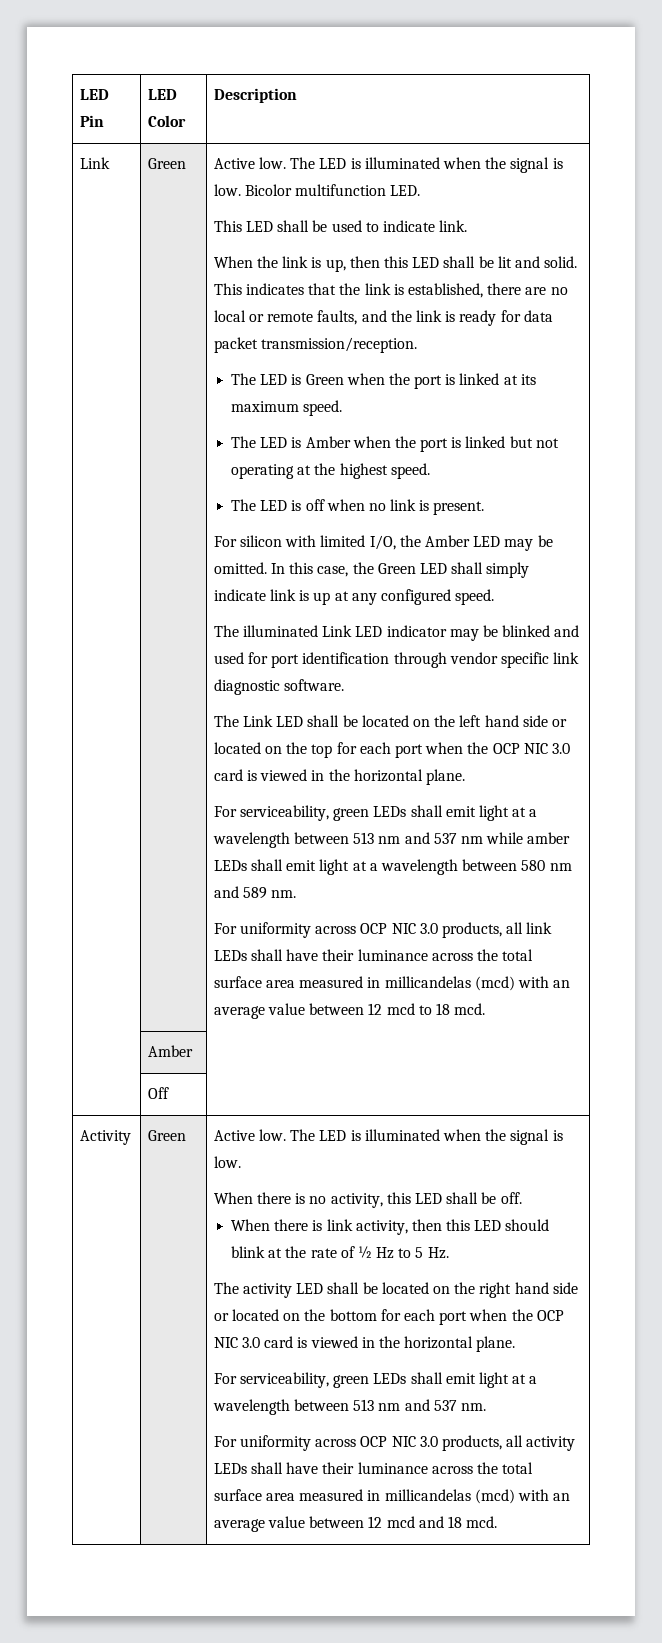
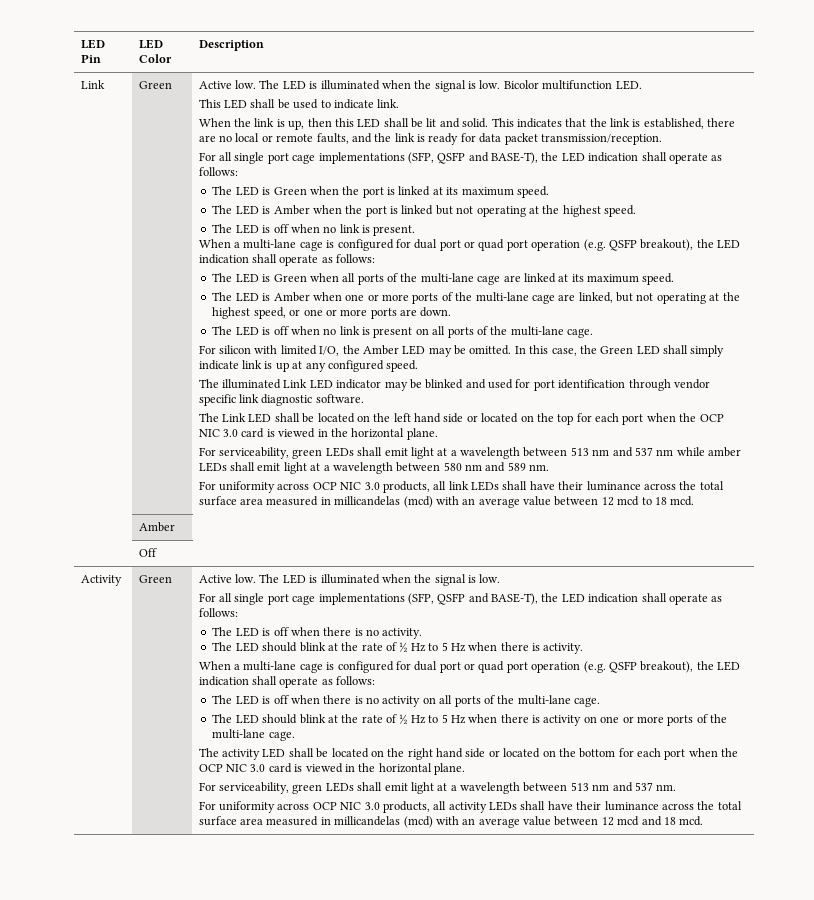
(418, 345) none -> [198,152,723,164] [198,167,238,176] // For all single port cage implementations (SFP, QSFP and BASE-T), the LED indication shall operate as follows:
(485, 508) none -> [198,239,741,251] [198,254,376,266] [212,273,675,285] [212,292,740,304] [212,307,452,319] [212,326,594,338] // When a multi-lane cage is configured for dual port or quad port operation (e.g. QSFP breakout), the LED indication shall operate as follows: // The LED is Green when all ports of the multi-lane cage are linked at its maximum speed. // The LED is Amber when one or more ports of the multi-lane cage are linked, but not operating at the highest speed, or one or more ports are down. // The LED is off when no link is present on all ports of the multi-lane cage.
[213,1192,522,1208] [230,1219,471,1235] When there is no activity, this LED shall be off. // When there is link activity, then this -> [198,593,723,605] [198,608,238,617] [212,627,423,639] [212,642,233,651] For all single port cage implementations (SFP, QSFP and BASE-T), the LED indication shall operate as follows: // The LED is off when there is no activity. // The
[427,1247,449,1259] Hz. -> [450,642,584,654] [198,661,741,673] [198,676,376,688] [212,695,601,707] [212,714,728,726] [212,729,295,741] Hz when there is activity. // When a multi-lane cage is configured for dual port or quad port operation (e.g. QSFP breakout), the LED indication shall operate as follows: // The LED is off when there is no activity on all ports of the multi-lane cage. // The LED should blink at the rate of ½ Hz to 5 Hz when there is activity on one or more ports of the multi-lane cage.

